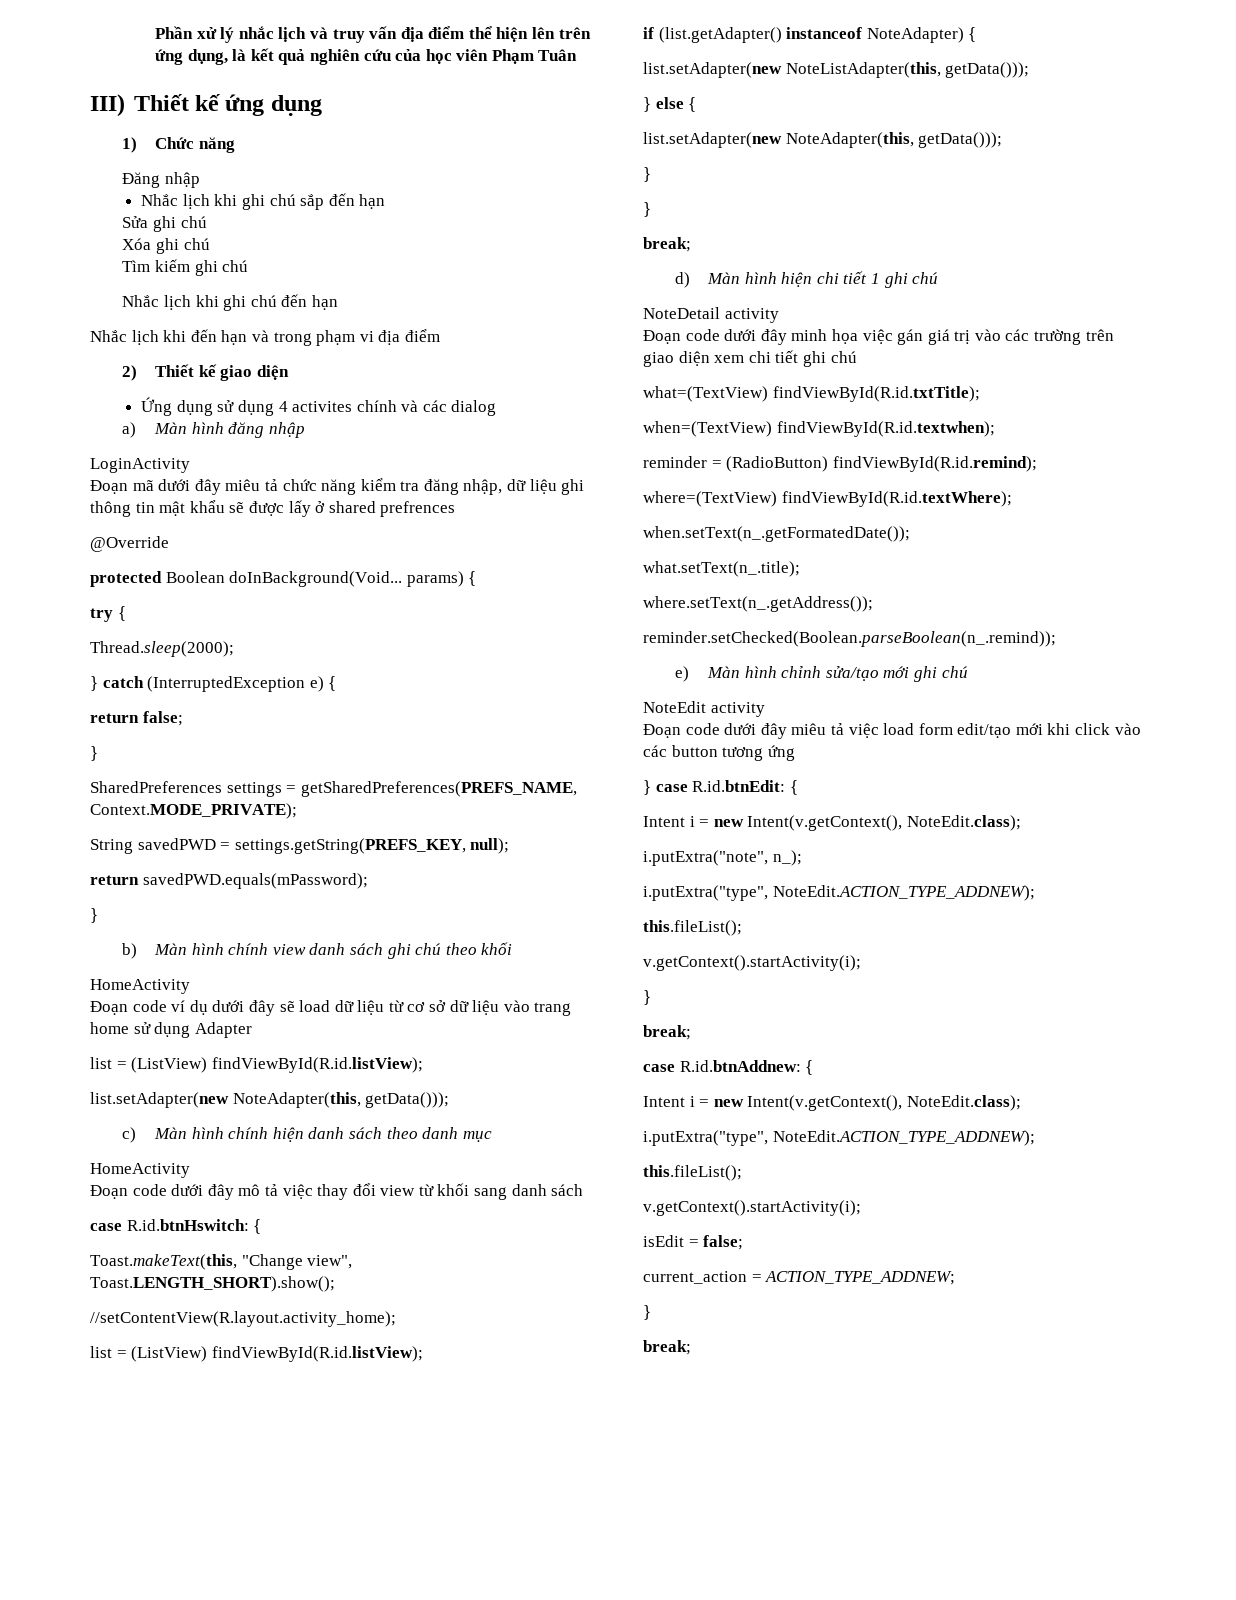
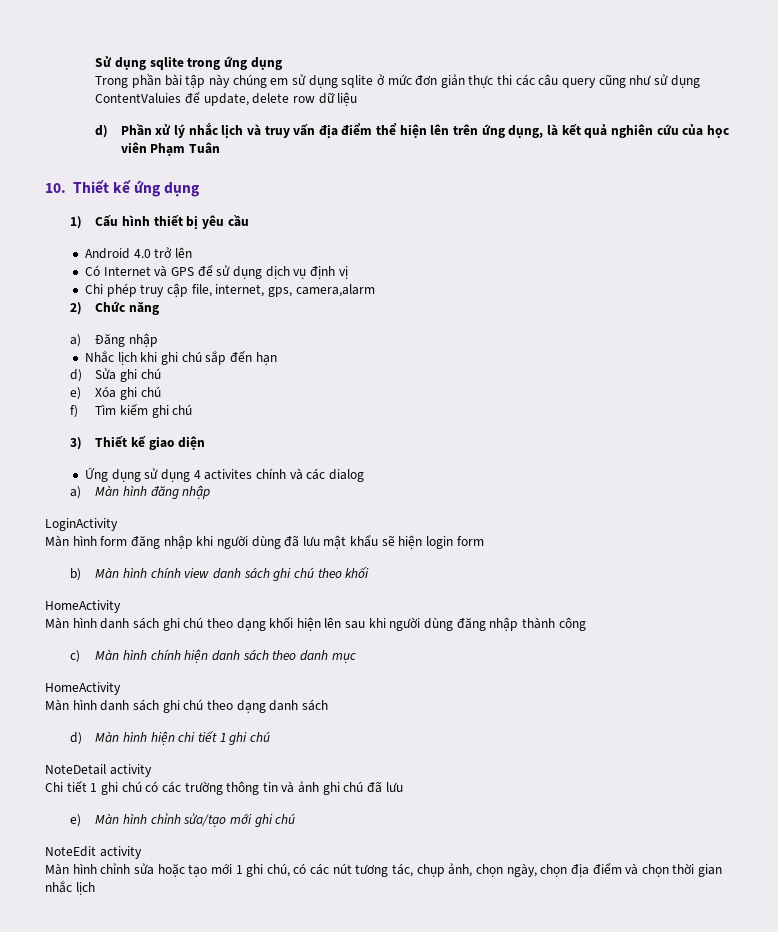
(154, 32) none -> [95,56,282,70] [95,74,700,88] [95,92,358,106] [95,125,109,138] Sử dụng sqlite trong ứng dụng // Trong phần bài tập này chúng em sử dụng sqlite ở mức đơn giản thực thi các câu query cũng như sử dụng ContentValuies để update, delete row dữ liệu // d)
[90,94,125,117] III) -> [45,183,66,193] 10.
(138, 145) none -> [95,215,249,230] [85,247,192,259] [85,265,348,279] [85,283,375,297] [70,302,83,315] Cấu hình thiết bị yêu cầu // Android 4.0 trở lên // Có Internet và GPS để sử dụng dịch vụ định vị // Chi phép truy cập file, internet, gps, camera,alarm // 2)
(235, 145) none -> [70,334,82,347] a)
(386, 201) none -> [70,369,83,382] d)
(207, 222) none -> [70,387,82,400] e)
(210, 244) none -> [70,405,79,418] f)
[122,294,339,311] [90,329,440,346] [122,365,138,381] Nhắc lịch khi ghi chú đến hạn // Nhắc lịch khi đến hạn và trong phạm vi địa điểm // 2) -> [70,437,83,450] 3)
[90,478,585,495] [90,500,456,517] [90,536,169,552] [90,571,477,587] [90,606,126,622] [90,641,234,657] [90,676,337,692] [90,711,183,726] [90,746,98,761] [90,781,577,797] [90,803,297,819] [90,838,510,854] [90,873,368,889] [90,908,98,923] Đoạn mã dưới đây miêu tả chức năng kiểm tra đăng nhập, dữ liệu ghi thông tin mật khẩu sẽ được lấy ở shared prefrences // @Override // protected Boolean doInBackground(Void... params) { // try { // Thread.sleep(2000); // } catch (InterruptedException e) { // return false; // } // SharedPreferences settings = getSharedPreferences(PREFS_NAME, Context.MODE_PRIVATE); // String savedPWD = settings.getString(PREFS_KEY, null); // return savedPWD.equals(mPassword); // } -> [45,535,484,549] Màn hình form đăng nhập khi người dùng đã lưu mật khẩu sẽ hiện login form
[90,1000,572,1016] [90,1022,252,1038] [90,1057,423,1073] [90,1092,450,1108] Đoạn code ví dụ dưới đây sẽ load dữ liệu từ cơ sở dữ liệu vào trang home sử dụng Adapter // list = (ListView) findViewById(R.id.listView); // list.setAdapter(new NoteAdapter(this, getData())); -> [45,617,586,631] Màn hình danh sách ghi chú theo dạng khối hiện lên sau khi người dùng đăng nhập thành công
[90,1183,584,1200] [90,1219,262,1234] [90,1254,353,1270] [90,1276,335,1292] [90,1311,396,1327] [90,1346,423,1362] [643,27,977,43] [643,62,1030,78] [643,97,697,112] [643,132,1003,148] [643,167,651,182] [643,202,651,217] [643,237,691,252] Đoạn code dưới đây mô tả việc thay đổi view từ khối sang danh sách // case R.id.btnHswitch: { // Toast.makeText(this, "Change view", Toast.LENGTH_SHORT).show(); // //setContentView(R.layout.activity_home); // list = (ListView) findViewById(R.id.listView); // if (list.getAdapter() instanceof NoteAdapter) { // list.setAdapter(new NoteListAdapter(this, getData())); // } else { // list.setAdapter(new NoteAdapter(this, getData())); // } // } // break; -> [45,699,328,713] Màn hình danh sách ghi chú theo dạng danh sách
[643,329,1114,345] [643,350,857,367] [643,386,980,402] [643,421,995,437] [643,456,1037,472] [643,491,1012,507] [643,526,910,542] [643,561,800,577] [643,596,873,612] [643,631,1056,647] Đoạn code dưới đây minh họa việc gán giá trị vào các trường trên giao diện xem chi tiết ghi chú // what=(TextView) findViewById(R.id.txtTitle); // when=(TextView) findViewById(R.id.textwhen); // reminder = (RadioButton) findViewById(R.id.remind); // where=(TextView) findViewById(R.id.textWhere); // when.setText(n_.getFormatedDate()); // what.setText(n_.title); // where.setText(n_.getAddress()); // reminder.setChecked(Boolean.parseBoolean(n_.remind)); -> [45,781,403,795] Chi tiết 1 ghi chú có các trường thông tin và ảnh ghi chú đã lưu
[643,723,1141,739] [643,745,795,761] [643,780,798,795] [643,815,1021,831] [643,850,802,866] [643,885,1035,901] [643,920,742,936] [643,955,861,971] [643,990,651,1005] [643,1025,691,1040] [643,1060,814,1075] [643,1095,1021,1111] [643,1130,1035,1146] [643,1165,742,1181] [643,1200,861,1216] [643,1235,744,1250] [643,1271,956,1285] [643,1305,651,1320] [643,1340,691,1355] Đoạn code dưới đây miêu tả việc load form edit/tạo mới khi click vào các button tương ứng // } case R.id.btnEdit: { // Intent i = new Intent(v.getContext(), NoteEdit.class); // i.putExtra("note", n_); // i.putExtra("type", NoteEdit.ACTION_TYPE_ADDNEW); // this.fileList(); // v.getContext().startActivity(i); // } // break; // case R.id.btnAddnew: { // Intent i = new Intent(v.getContext(), NoteEdit.class); // i.putExtra("type", NoteEdit.ACTION_TYPE_ADDNEW); // this.fileList(); // v.getContext().startActivity(i); // isEdit = false; // current_action = ACTION_TYPE_ADDNEW; // } // break; -> [45,863,723,877] [45,880,95,895] Màn hình chỉnh sửa hoặc tạo mới 1 ghi chú, có các nút tương tác, chụp ảnh, chọn ngày, chọn địa điểm và chọn thời gian nhắc lịch

